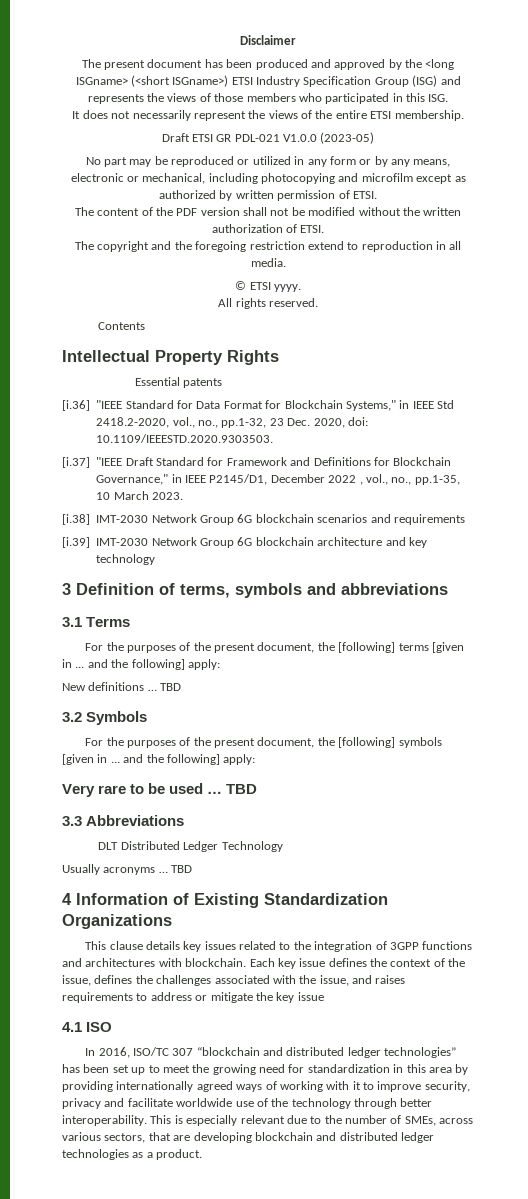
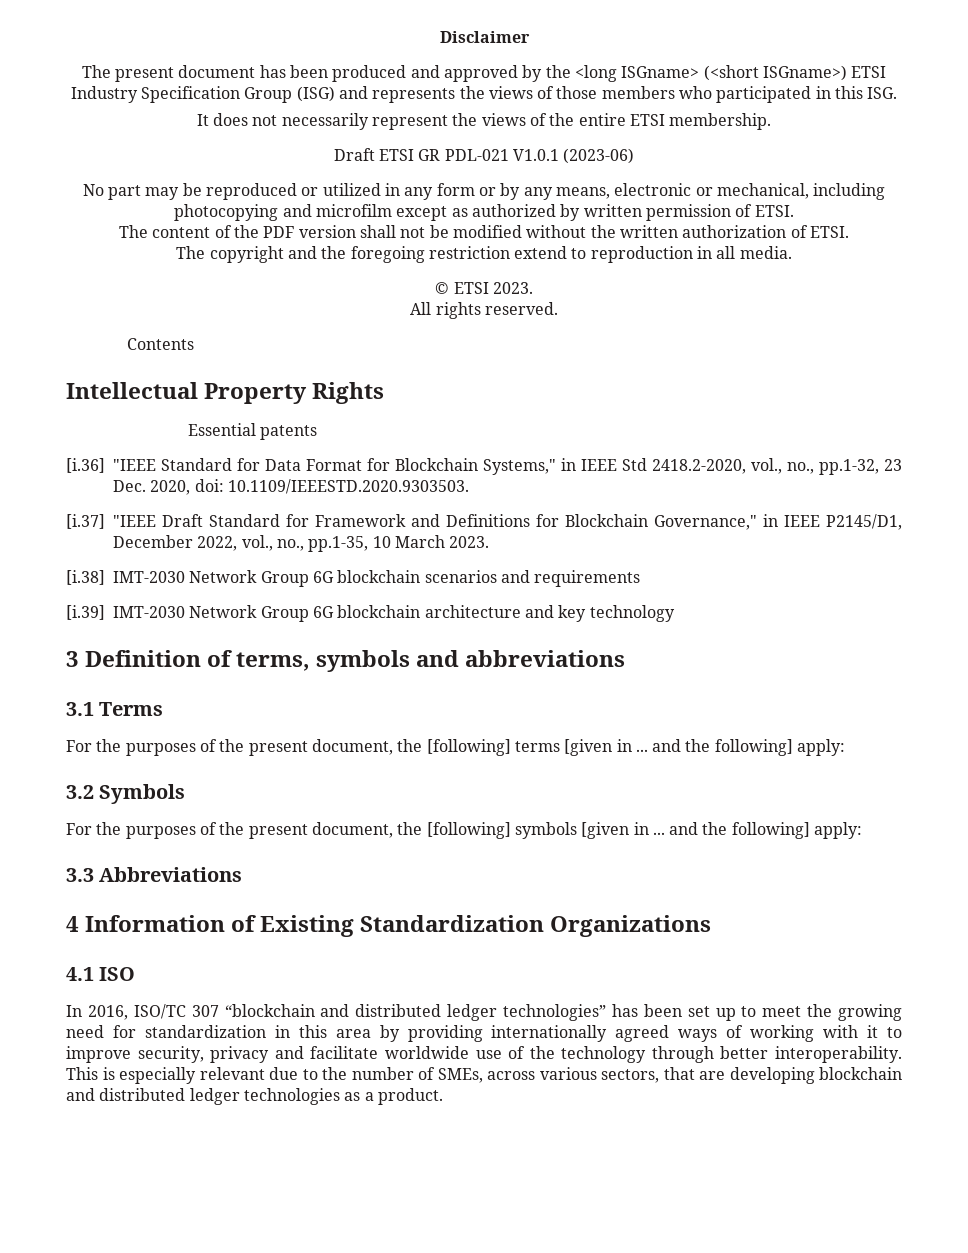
[283,132,375,144] V1.0.0 (2023-05) -> [512,148,635,164] V1.0.1 (2023-06)
[273,284,301,292] yyyy. -> [492,282,533,294] 2023.
[328,475,363,485] 2022 , -> [197,536,238,551] 2022,
[62,682,182,691] // New definitions … TBD -> (846, 747) none
[62,783,258,797] [62,815,185,826] [98,841,283,852] [62,864,193,875] Very rare to be used … TBD // 3.3 Abbreviations // DLT Distributed Ledger Technology // Usually acronyms … TBD -> [66,867,243,882] 3.3 Abbreviations
[85,941,473,952] [62,958,466,969] [62,975,406,986] [62,992,324,1003] // This clause details key issues related to the integration of 3GPP functions and architectures with blockchain. Each key issue defines the context of the issue, defines the challenges associated with the issue, and raises requirements to address or mitigate the key issue -> (712, 926) none

